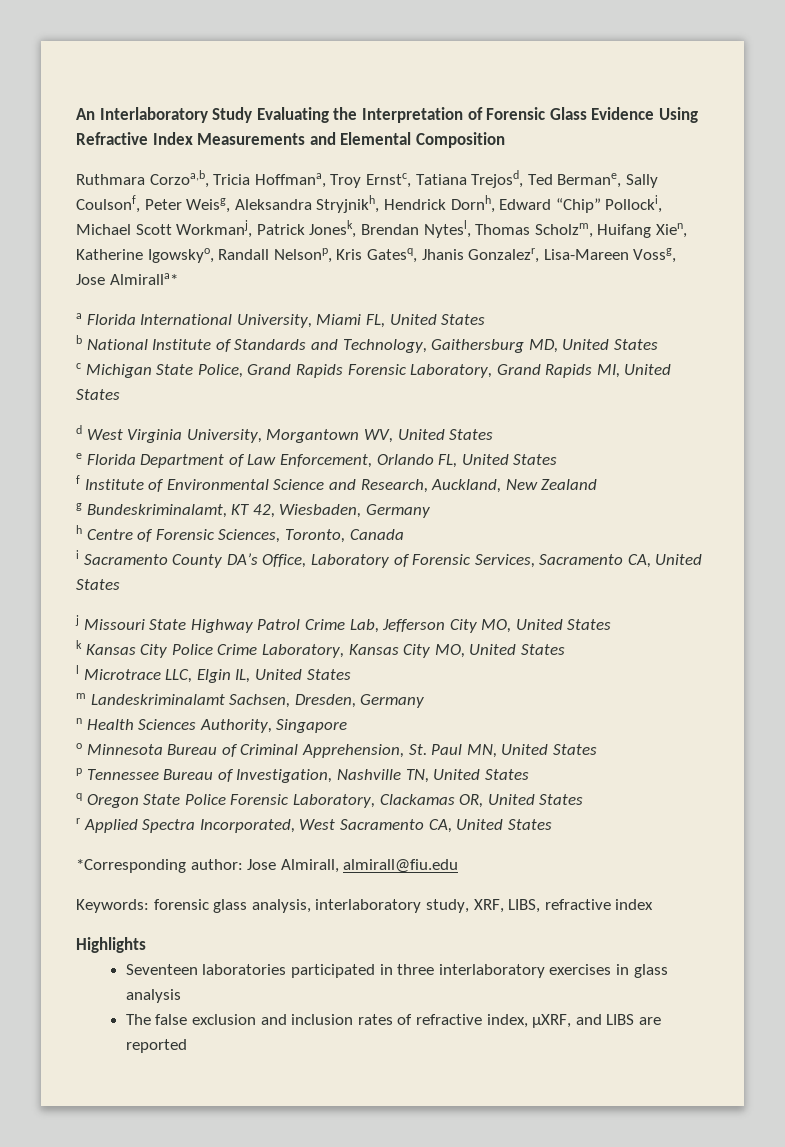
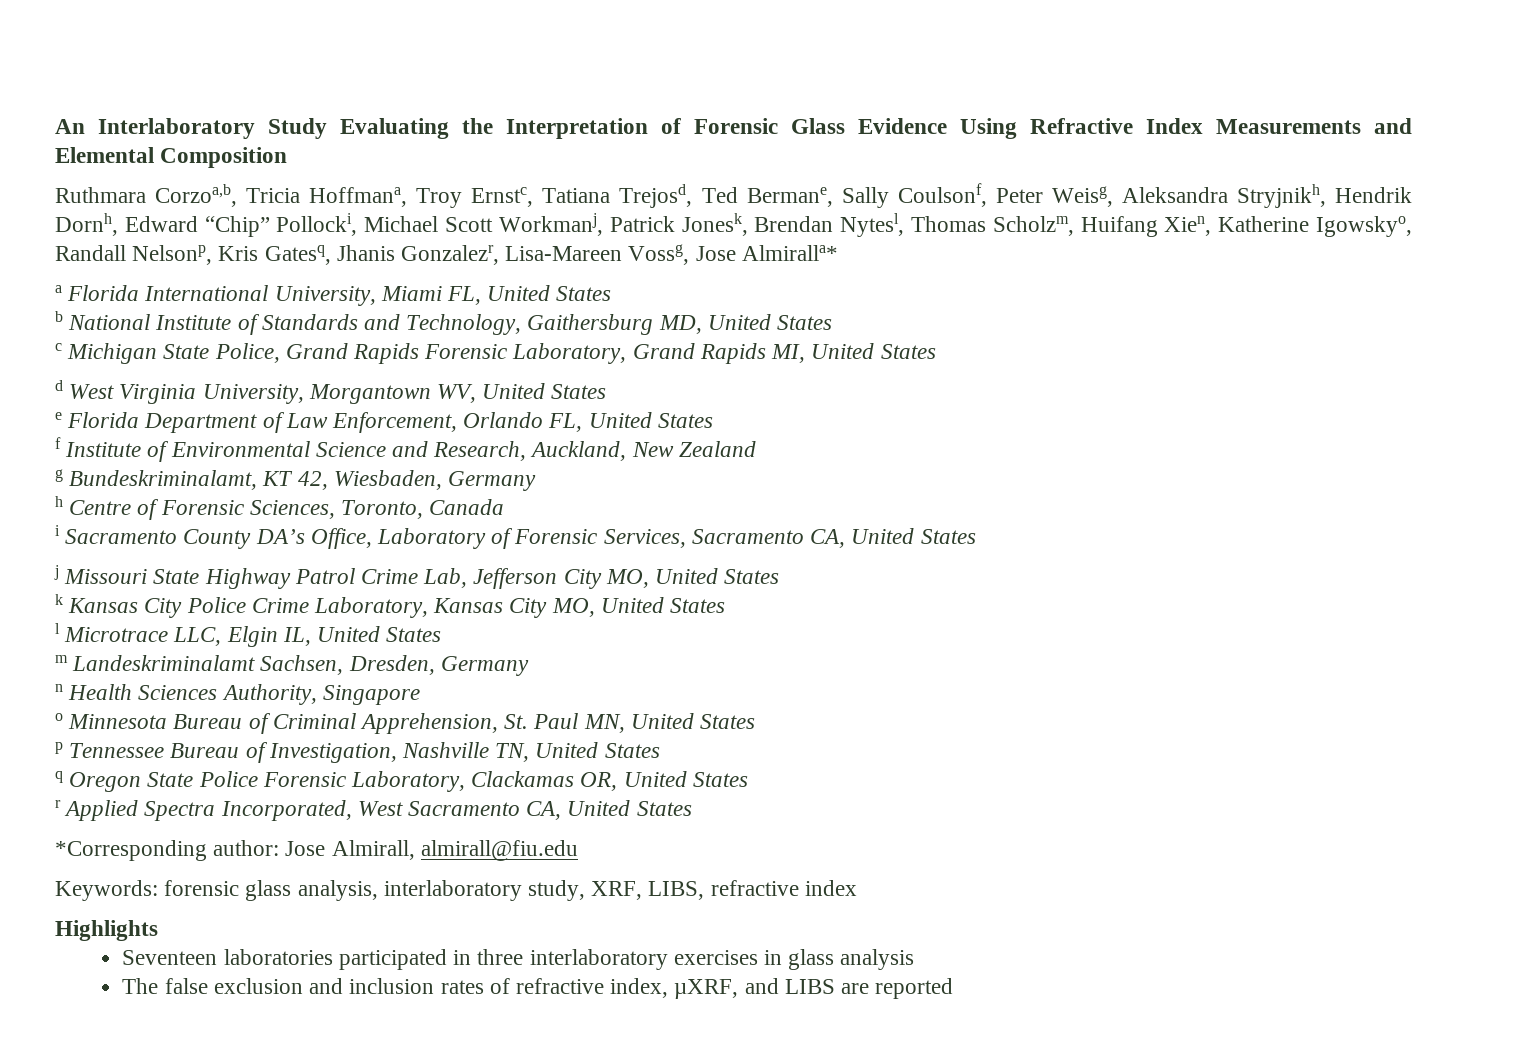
[383,199,446,210] Hendrick -> [1335,187,1412,203] Hendrik

